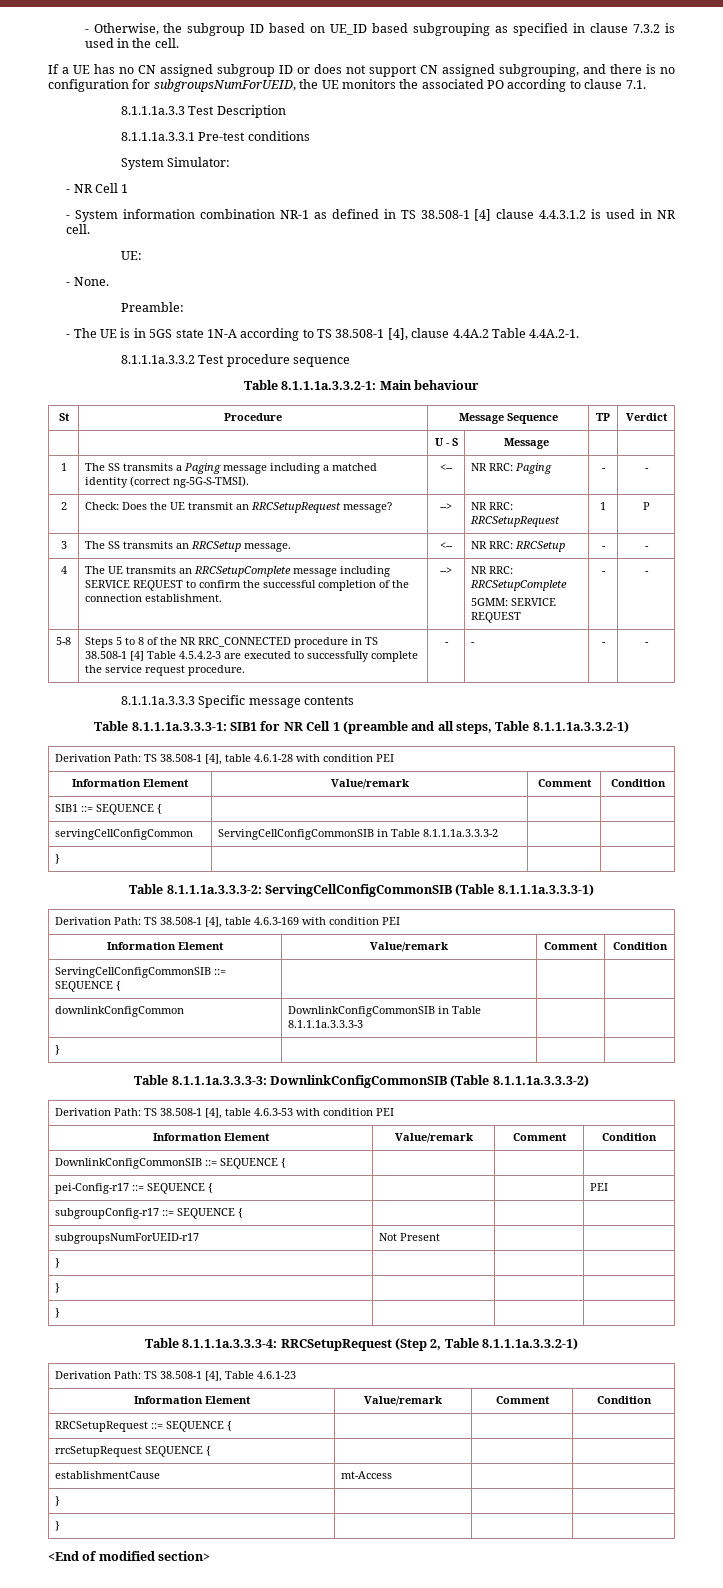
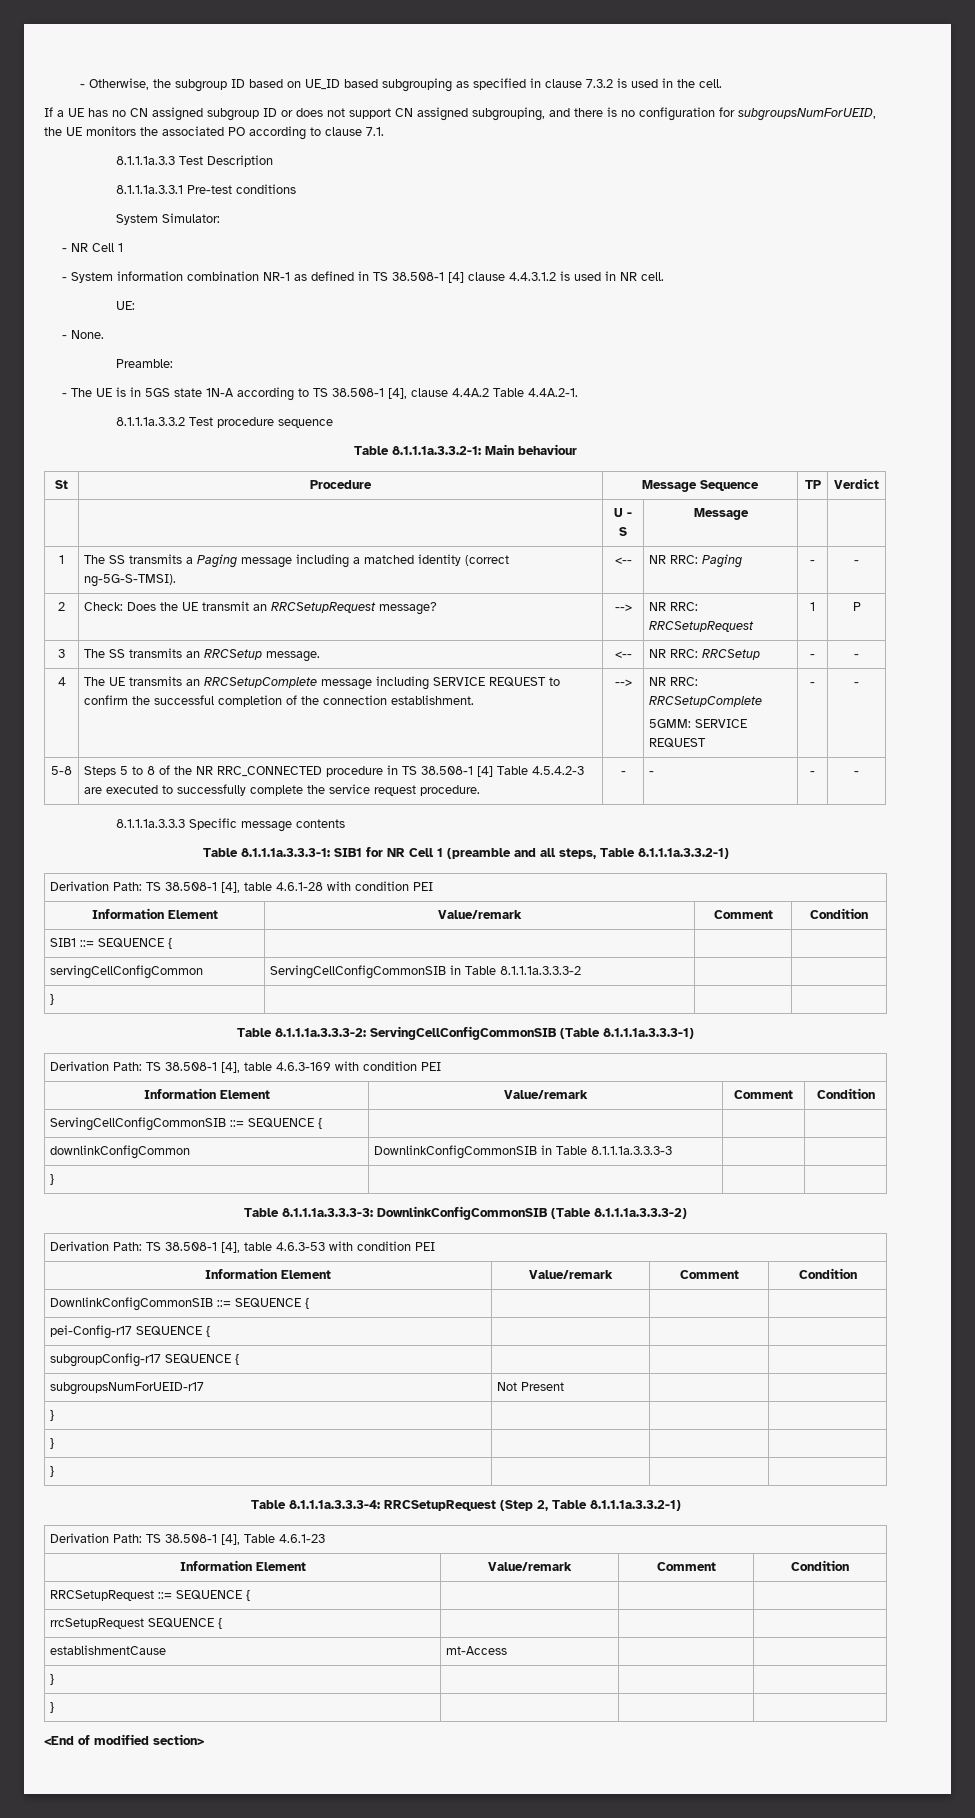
[132,1183,214,1194] [590,1183,609,1191] ::= SEQUENCE { | | | PEI -> [136,1326,211,1337] SEQUENCE { | | |
[162,1210,175,1216] ::= -> (162, 1360) none

